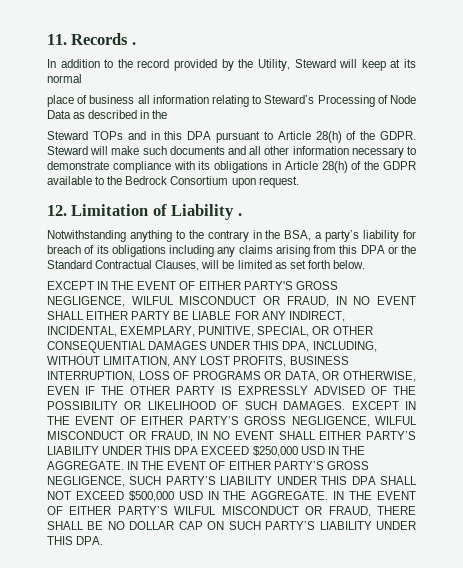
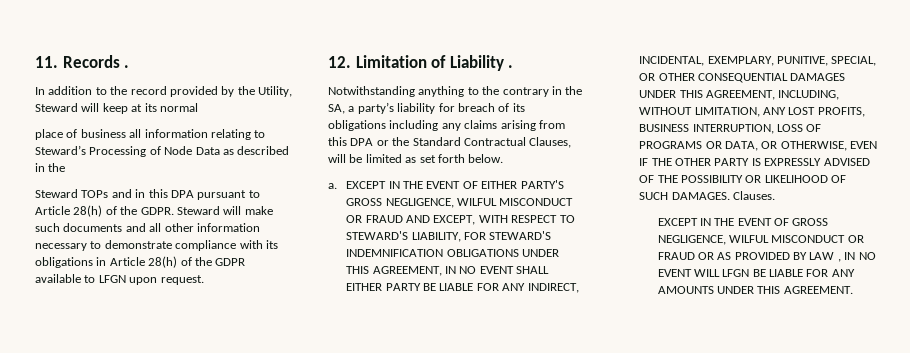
[107,176,229,185] the Bedrock Consortium -> [98,275,126,283] LFGN
[284,230,312,241] BSA, -> [328,104,345,114] SA,
(365, 264) none -> [328,183,337,189] a.
[286,296,329,307] FRAUD, -> [365,215,575,225] [346,231,552,242] [346,249,560,257] [346,266,442,276] FRAUD AND EXCEPT, WITH RESPECT TO STEWARD'S LIABILITY, FOR STEWARD'S INDEMNIFICATION OBLIGATIONS UNDER THIS AGREEMENT,
[282,341,310,352] DPA, -> [706,90,776,100] AGREEMENT,
[351,401,416,410] [47,416,417,427] [47,431,416,442] [47,446,365,457] [47,461,369,470] [47,476,417,487] [47,491,417,502] [47,506,416,517] [47,521,416,530] [47,536,104,545] EXCEPT IN THE EVENT OF EITHER PARTY’S GROSS NEGLIGENCE, WILFUL MISCONDUCT OR FRAUD, IN NO EVENT SHALL EITHER PARTY’S LIABILITY UNDER THIS DPA EXCEED $250,000 USD IN THE AGGREGATE. IN THE EVENT OF EITHER PARTY’S GROSS NEGLIGENCE, SUCH PARTY’S LIABILITY UNDER THIS DPA SHALL NOT EXCEED $500,000 USD IN THE AGGREGATE. IN THE EVENT OF EITHER PARTY’S WILFUL MISCONDUCT OR FRAUD, THERE SHALL BE NO DOLLAR CAP ON SUCH PARTY’S LIABILITY UNDER THIS DPA. -> [733,191,776,200] [657,218,829,226] [657,235,864,245] [657,252,876,262] [657,269,855,277] [657,286,853,294] Clauses. // EXCEPT IN THE EVENT OF GROSS NEGLIGENCE, WILFUL MISCONDUCT OR FRAUD OR AS PROVIDED BY LAW , IN NO EVENT WILL LFGN BE LIABLE FOR ANY AMOUNTS UNDER THIS AGREEMENT.

